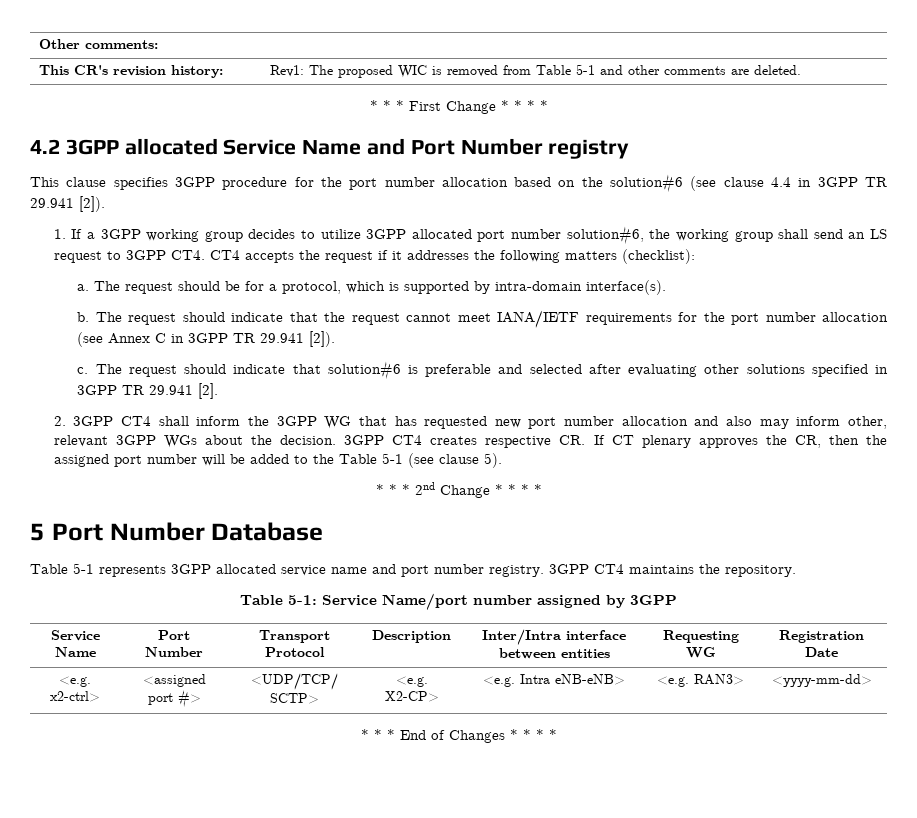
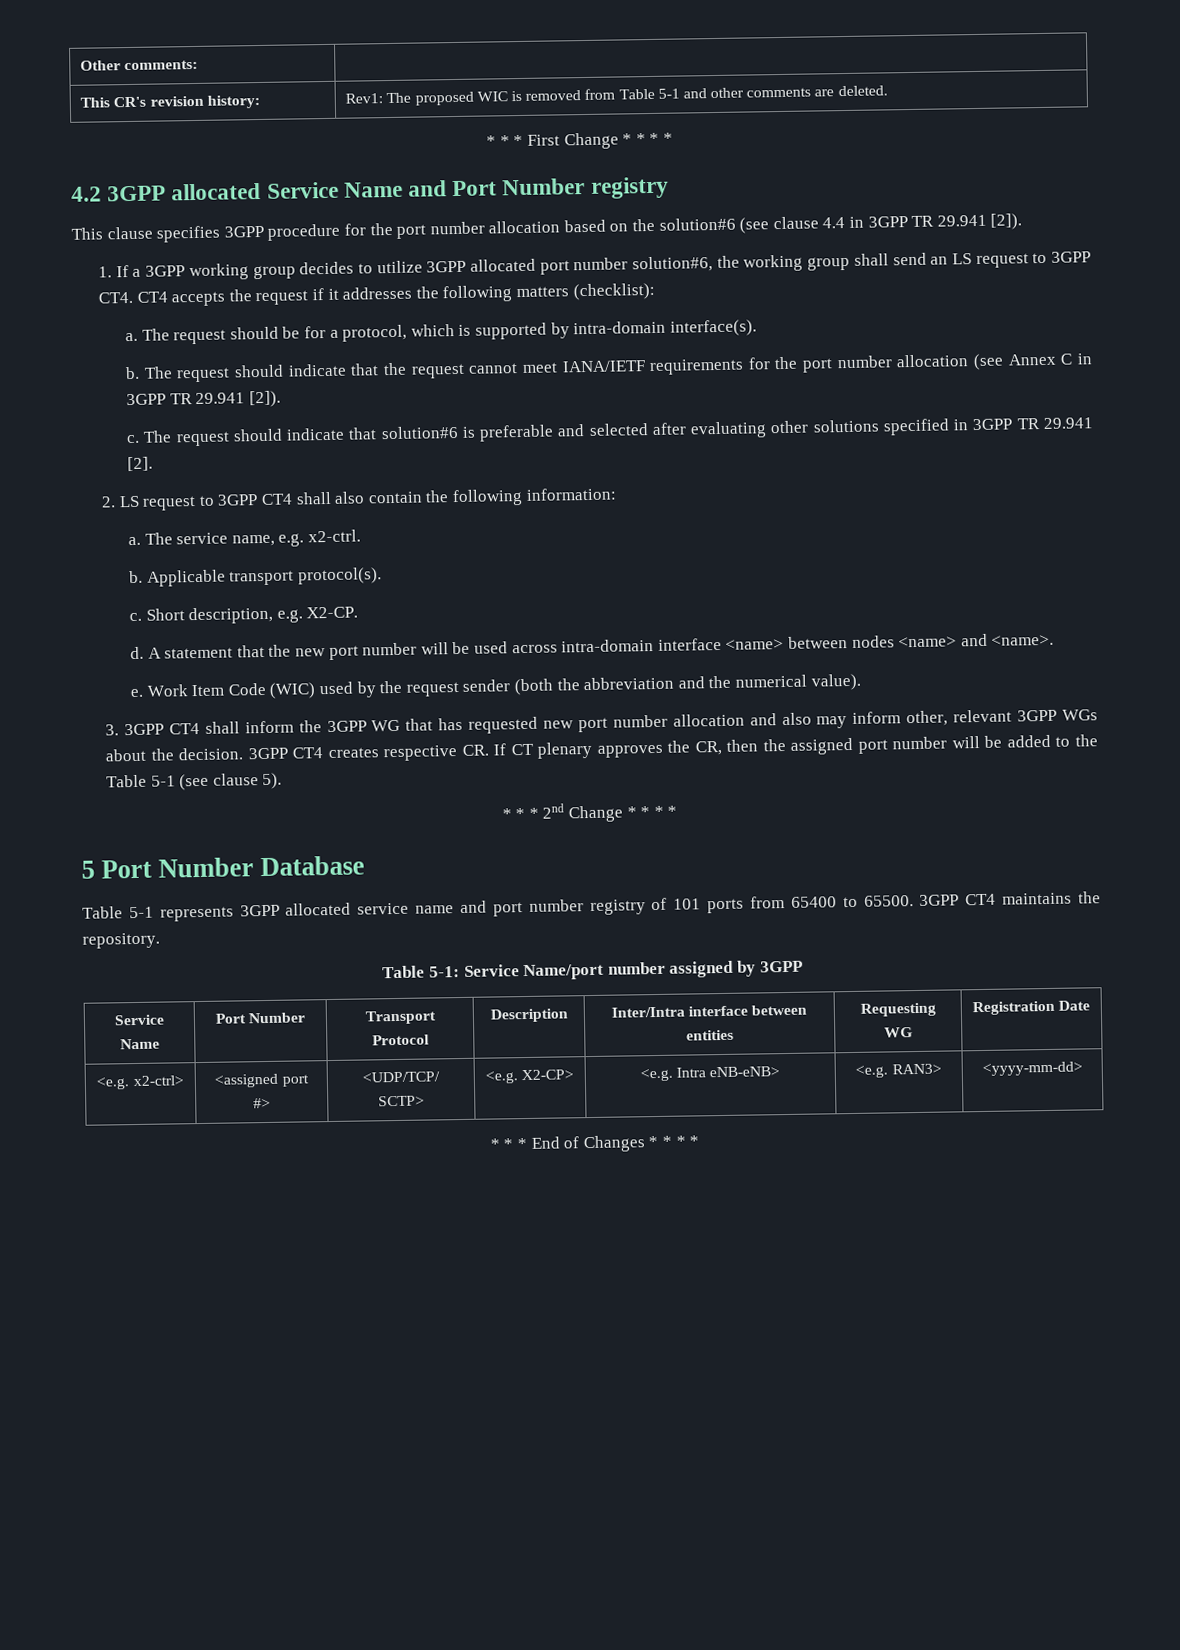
(66, 421) none -> [118,487,617,511] [128,529,362,547] [129,567,382,587] [129,606,359,625] [130,633,1055,660] [130,673,861,699] [105,724,120,736] LS request to 3GPP CT4 shall also contain the following information: // a. The service name, e.g. x2-ctrl. // b. Applicable transport protocol(s). // c. Short description, e.g. X2-CP. // d. A statement that the new port number will be used across intra-domain interface <name> between nodes <name> and <name>. // e. Work Item Code (WIC) used by the request sender (both the abbreviation and the numerical value). // 3.
[489,565,544,577] registry. -> [589,895,914,916] registry of 101 ports from 65400 to 65500.

